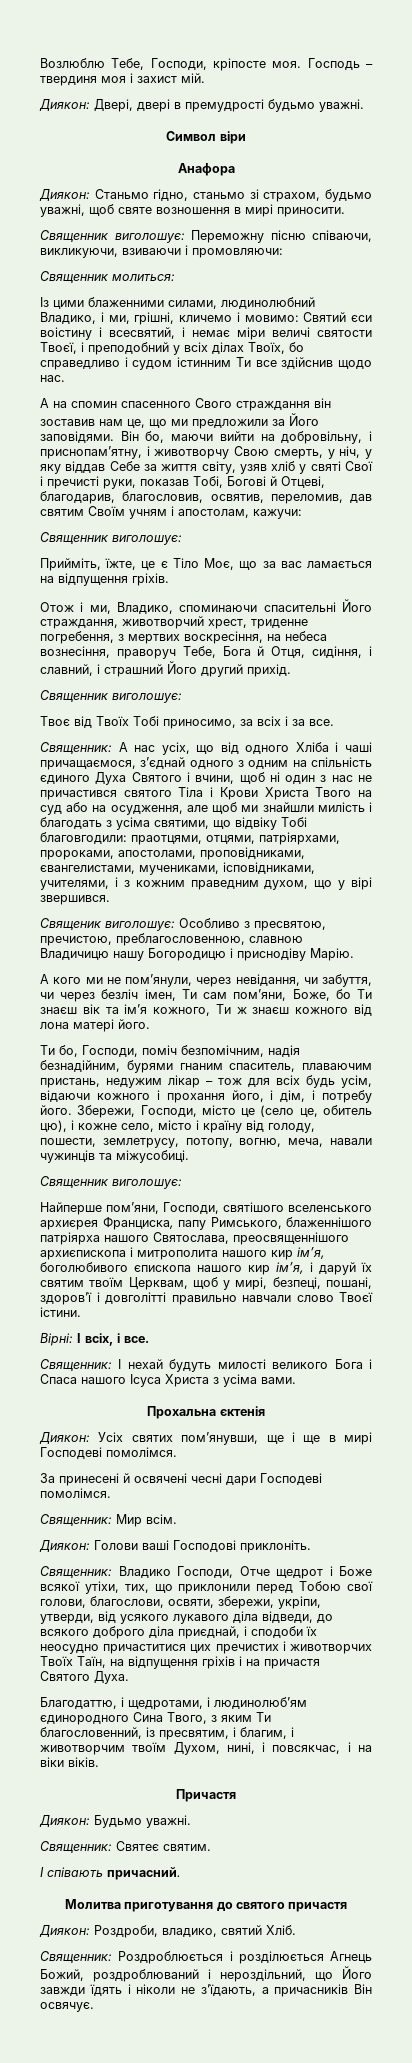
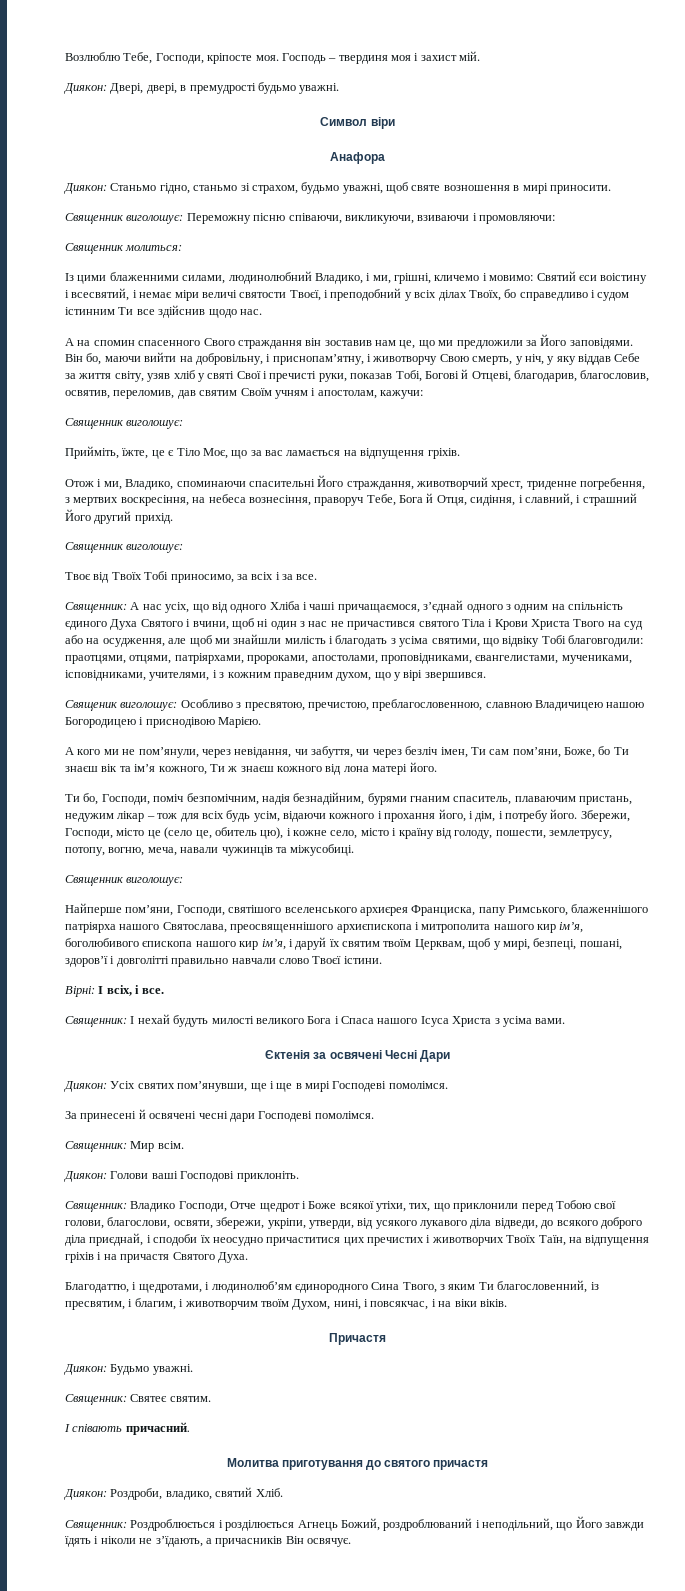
[137,99,170,112] двері -> [146,83,177,94] двері,
[40,948,354,961] Владичицю нашу Богородицю і приснодіву Марію. -> [535,700,645,711] [65,717,262,728] Владичицею нашою Богородицею і приснодівою Марією.
[147,1406,265,1419] Прохальна єктенія -> [265,1050,450,1062] Єктенія за освячені Чесні Дари
[220,1969,306,1982] нероздільний, -> [482,1518,553,1531] неподільний,

